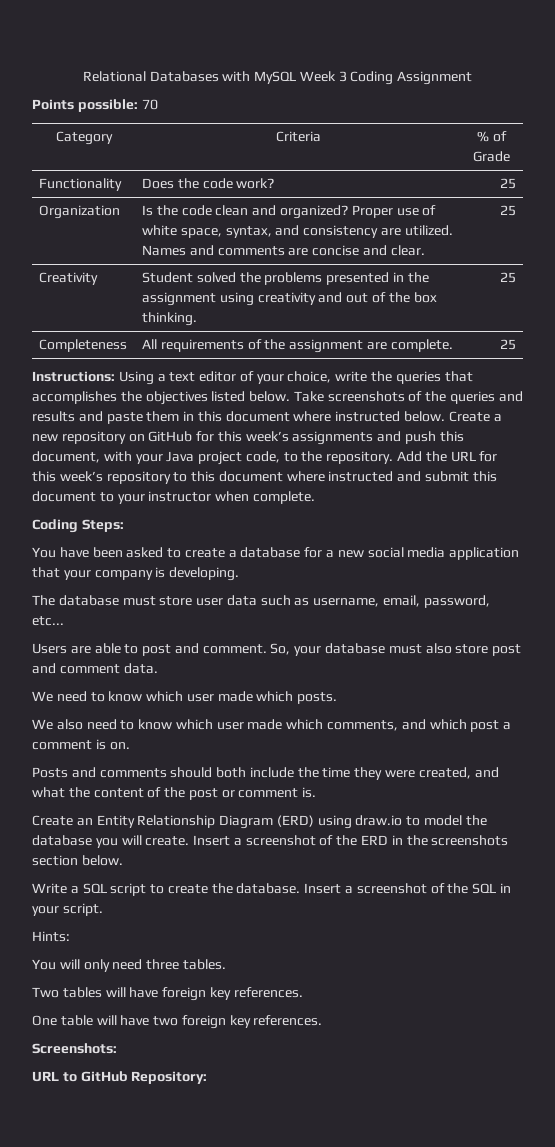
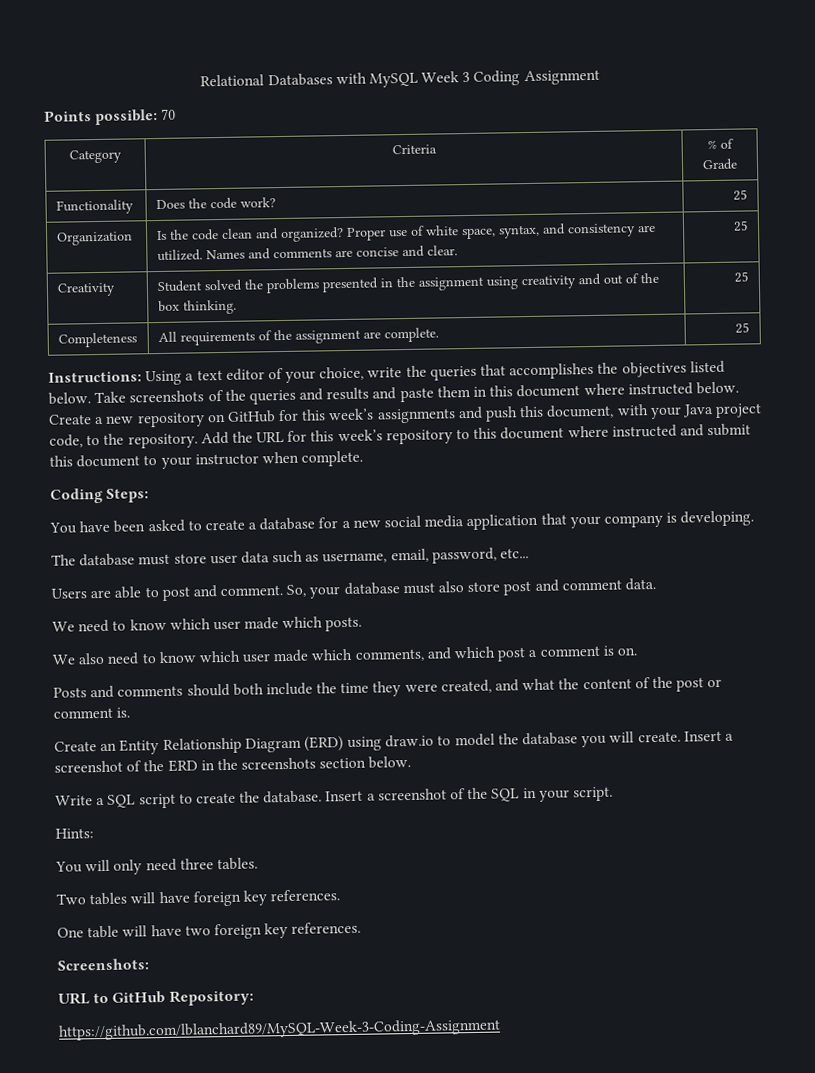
(208, 1077) none -> [58,1018,501,1041] // https://github.com/lblanchard89/MySQL-Week-3-Coding-Assignment

